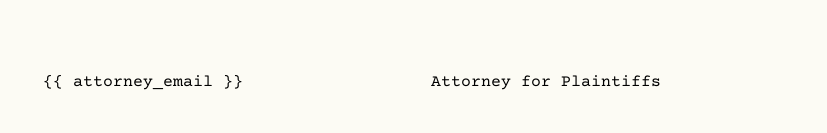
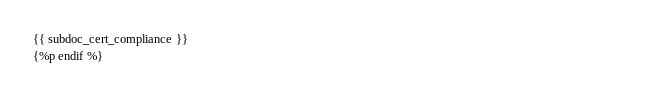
[73,75,213,90] attorney_email -> [48,34,173,46] subdoc_cert_compliance
[431,75,661,90] Attorney for Plaintiffs -> [33,51,103,63] {%p endif %}

